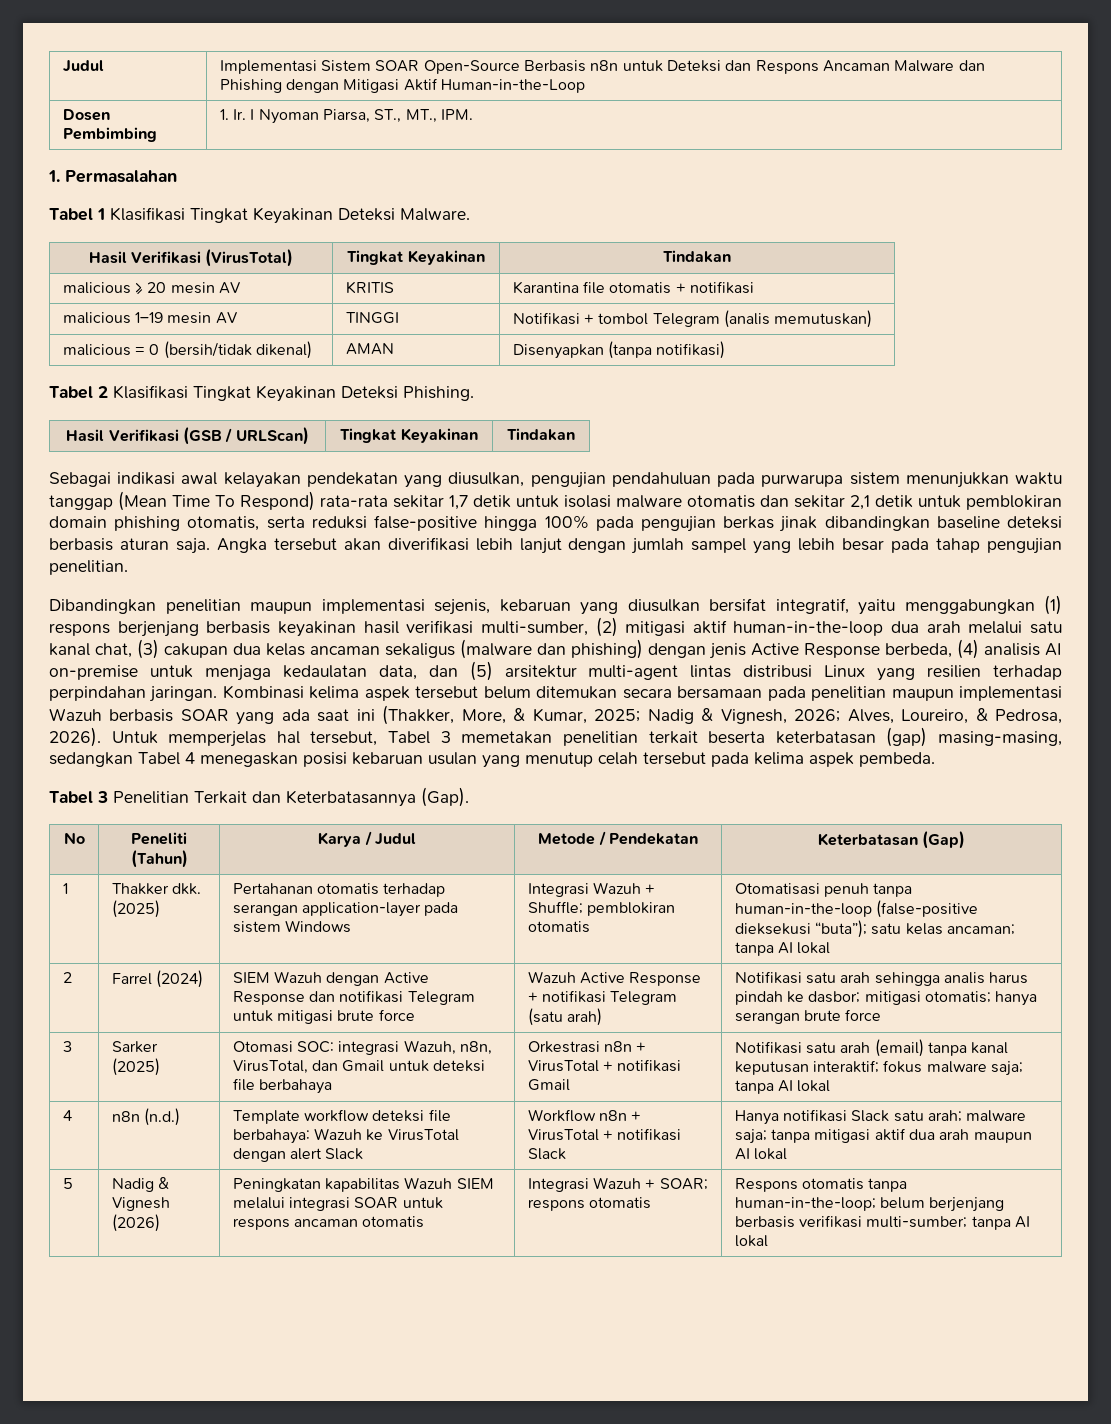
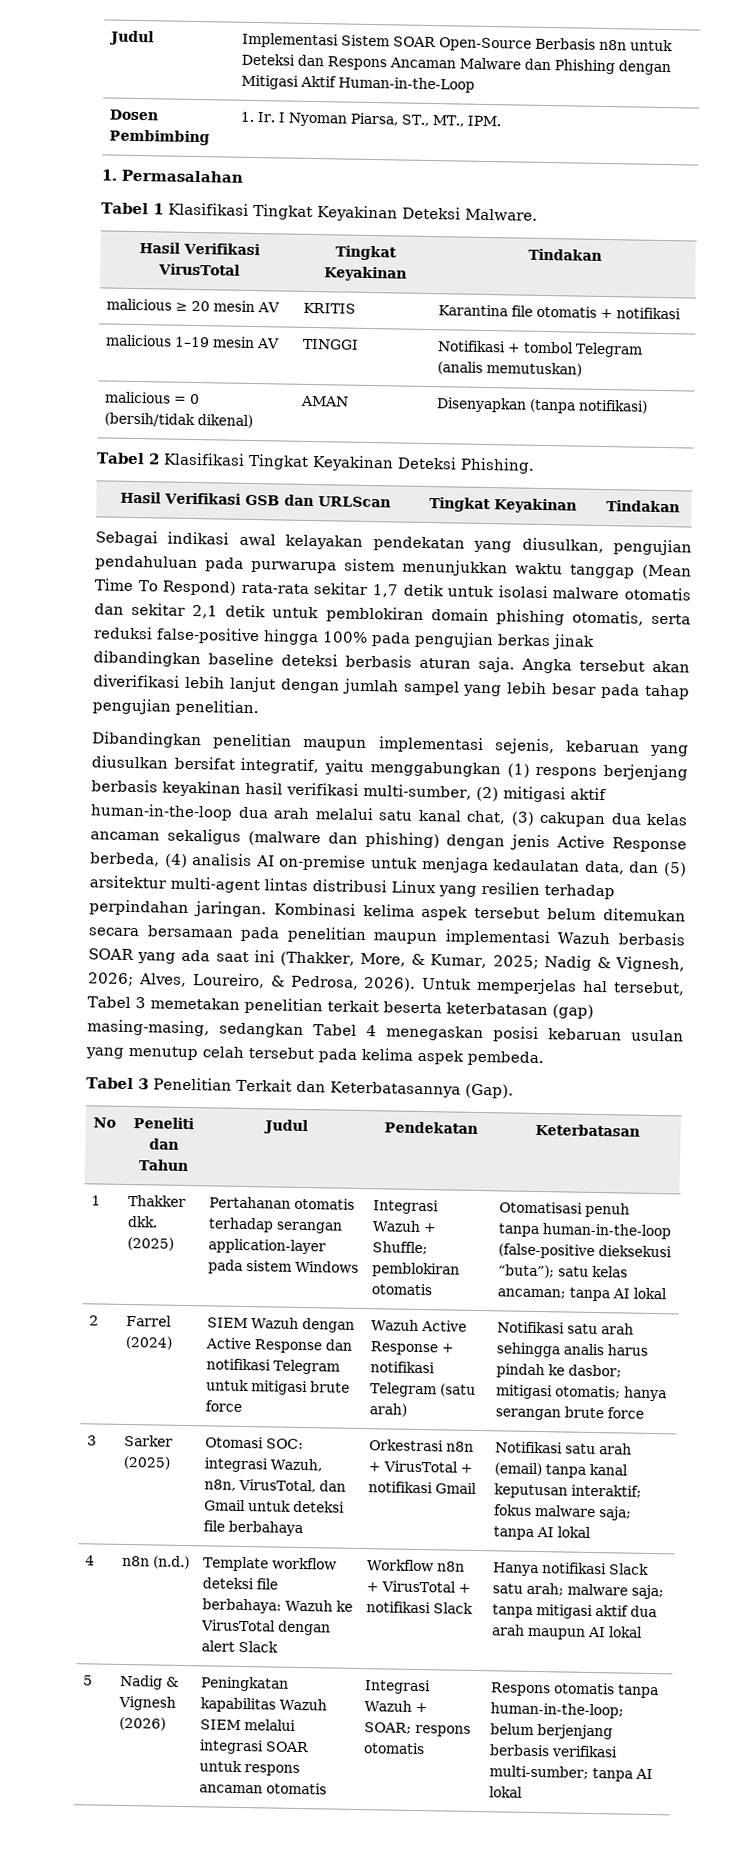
[205,249,294,267] (VirusTotal) -> [158,263,241,276] VirusTotal
[183,427,309,445] (GSB / URLScan) -> [244,494,391,508] GSB dan URLScan
[130,850,188,868] [318,831,416,847] [538,831,606,846] (Tahun) | Karya / Judul | Metode / -> [148,1138,179,1150] [137,1159,189,1172] [262,1119,308,1135] dan Tahun | Judul |
[922,831,966,849] (Gap) -> (640, 1130) none

